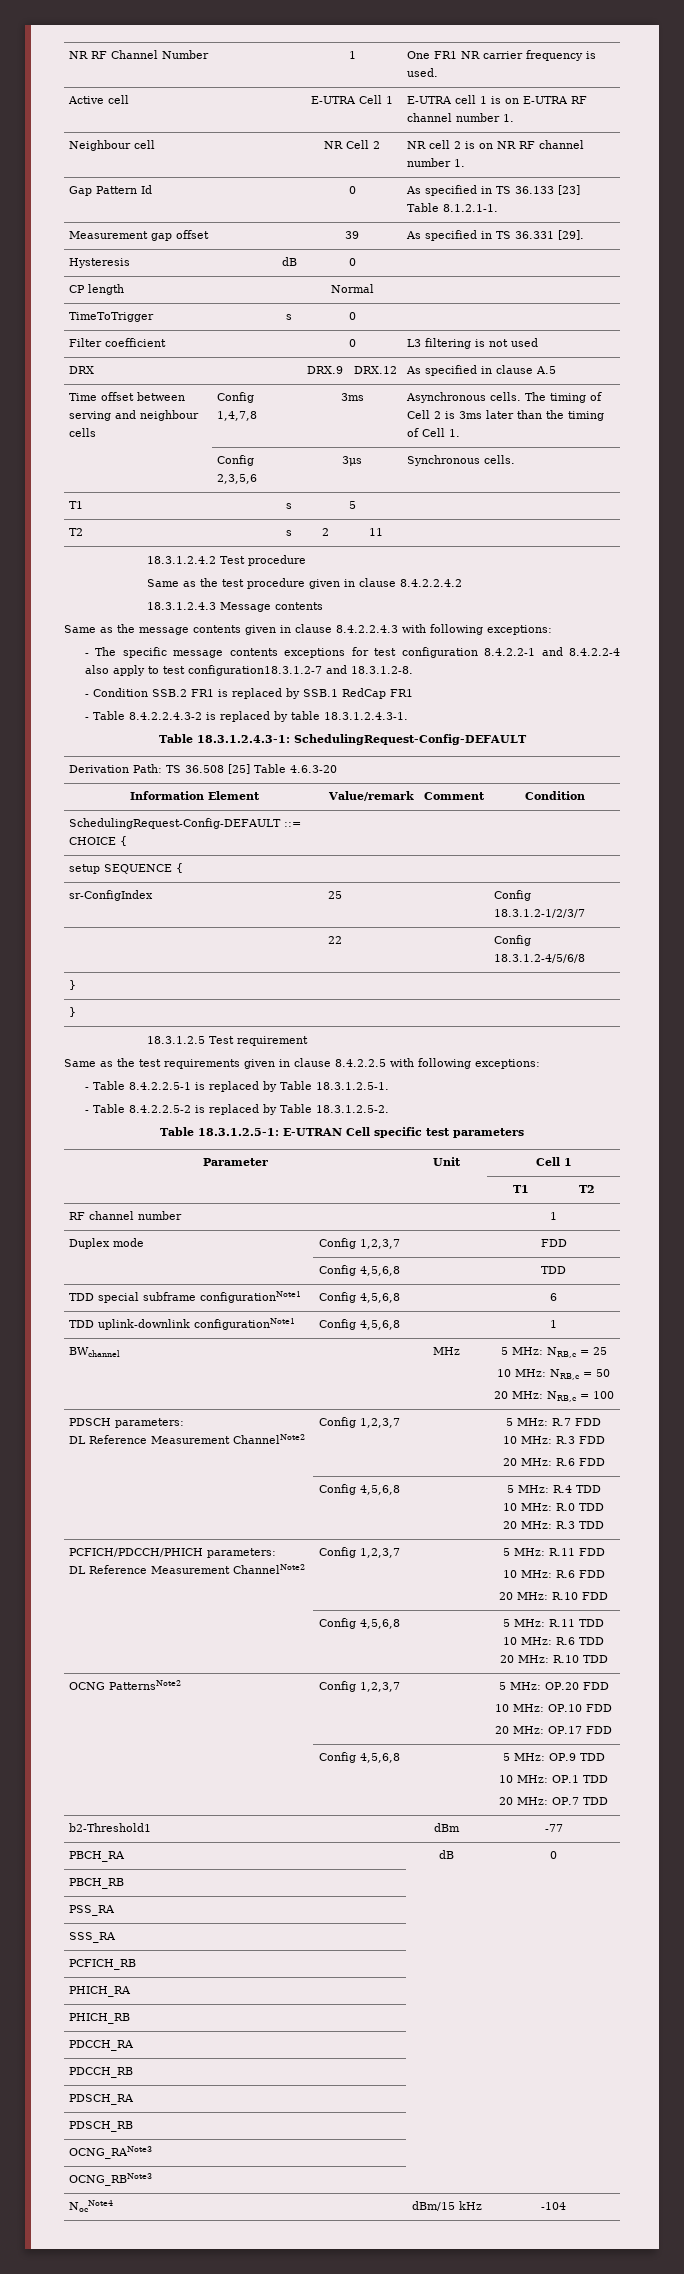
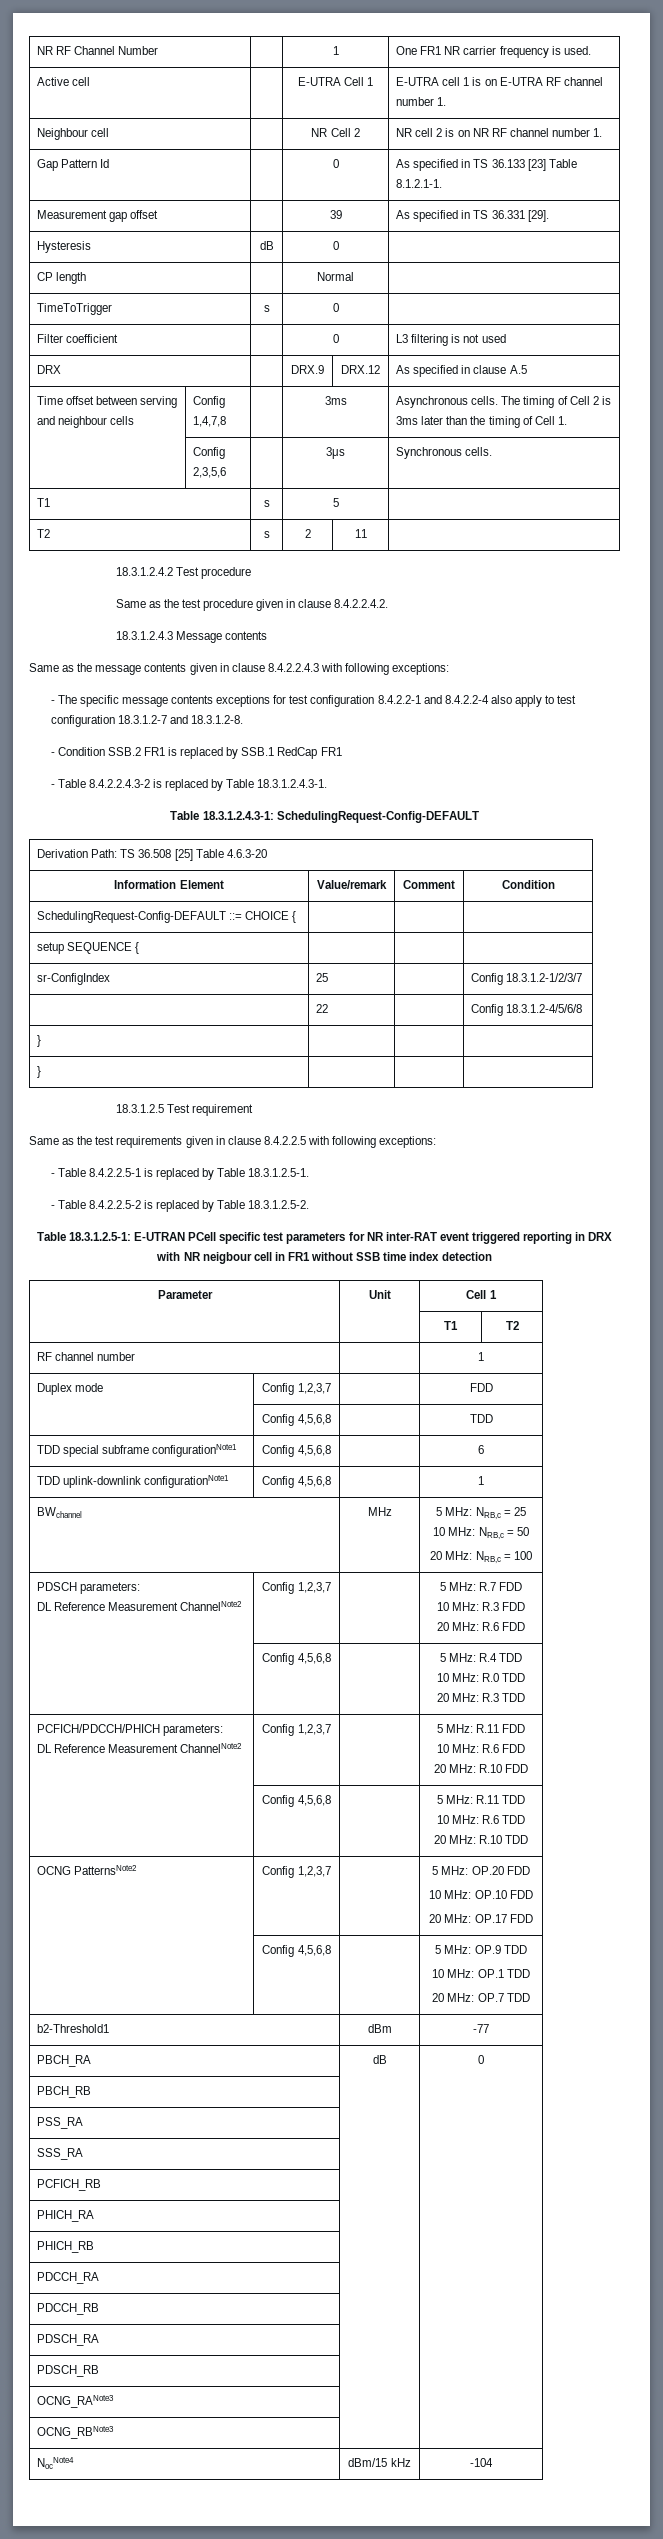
[400,579,463,587] 8.4.2.2.4.2 -> [334,599,389,608] 8.4.2.2.4.2.
[187,665,322,676] configuration18.3.1.2-7 -> [50,715,167,727] configuration 18.3.1.2-7
[290,711,320,720] table -> [226,779,255,788] Table
[346,1127,370,1136] Cell -> [188,1232,217,1241] PCell
(524, 1133) none -> [348,1232,613,1244] [156,1252,492,1264] for NR inter-RAT event triggered reporting in DRX with NR neigbour cell in FR1 without SSB time index detection

